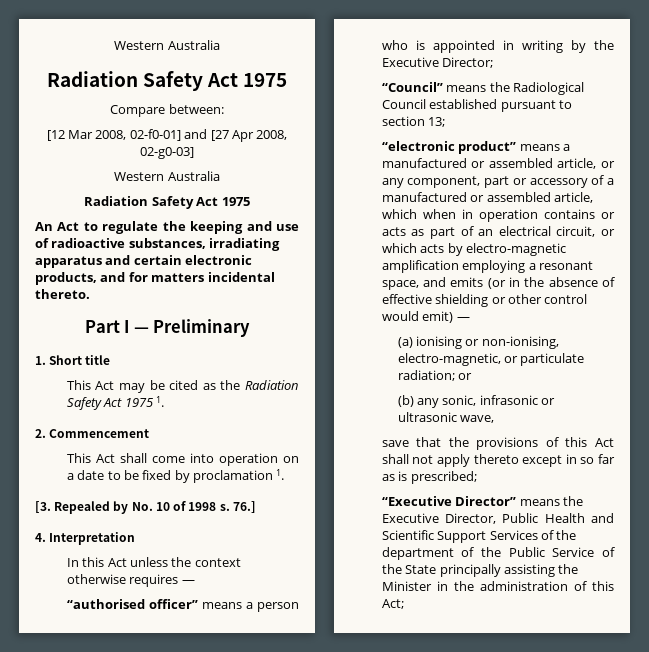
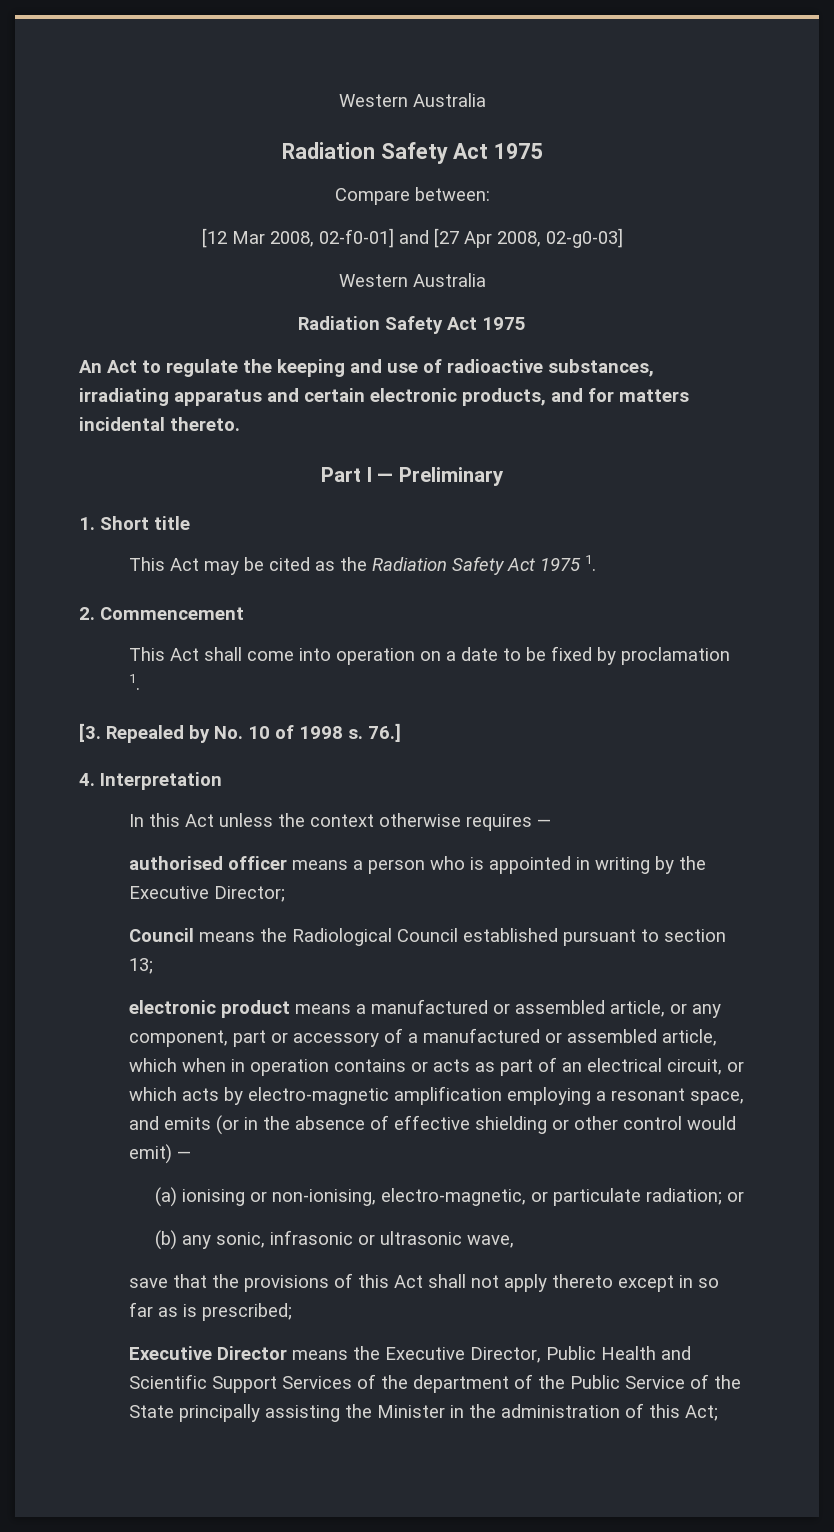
[66,599,198,609] “authorised officer” -> [129,856,288,870] authorised officer
[381,82,443,92] “Council” -> [129,928,195,942] Council
[381,141,517,154] “electronic product” -> [129,1000,291,1018] electronic product
[381,496,517,506] “Executive Director” -> [129,1346,288,1360] Executive Director

